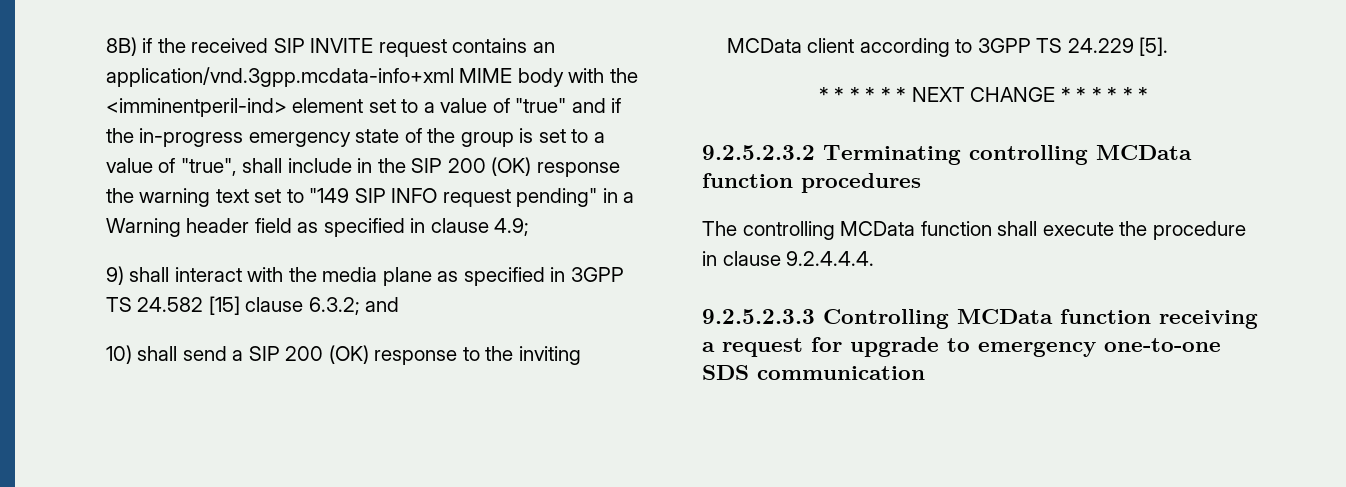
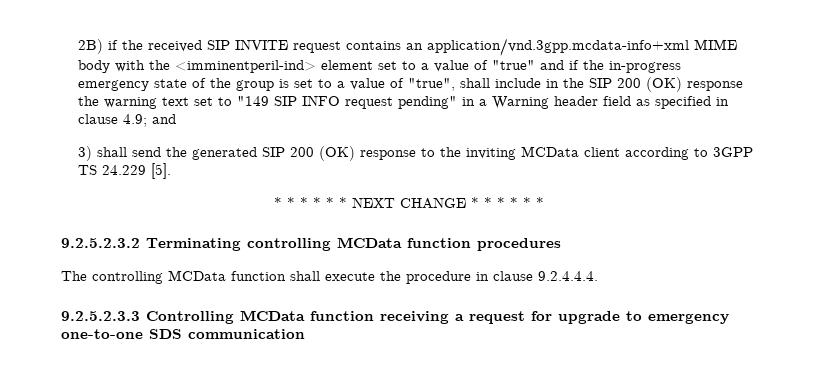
[105,37,137,56] 8B) -> [77,39,103,54] 2B)
[105,266,624,286] [105,296,360,315] // 9) shall interact with the media plane as specified in 3GPP TS 24.582 [15] clause 6.3.2; -> (147, 120) none
[105,345,132,364] 10) -> [77,146,92,161] 3)
[232,350,244,361] a -> [165,147,257,160] the generated

